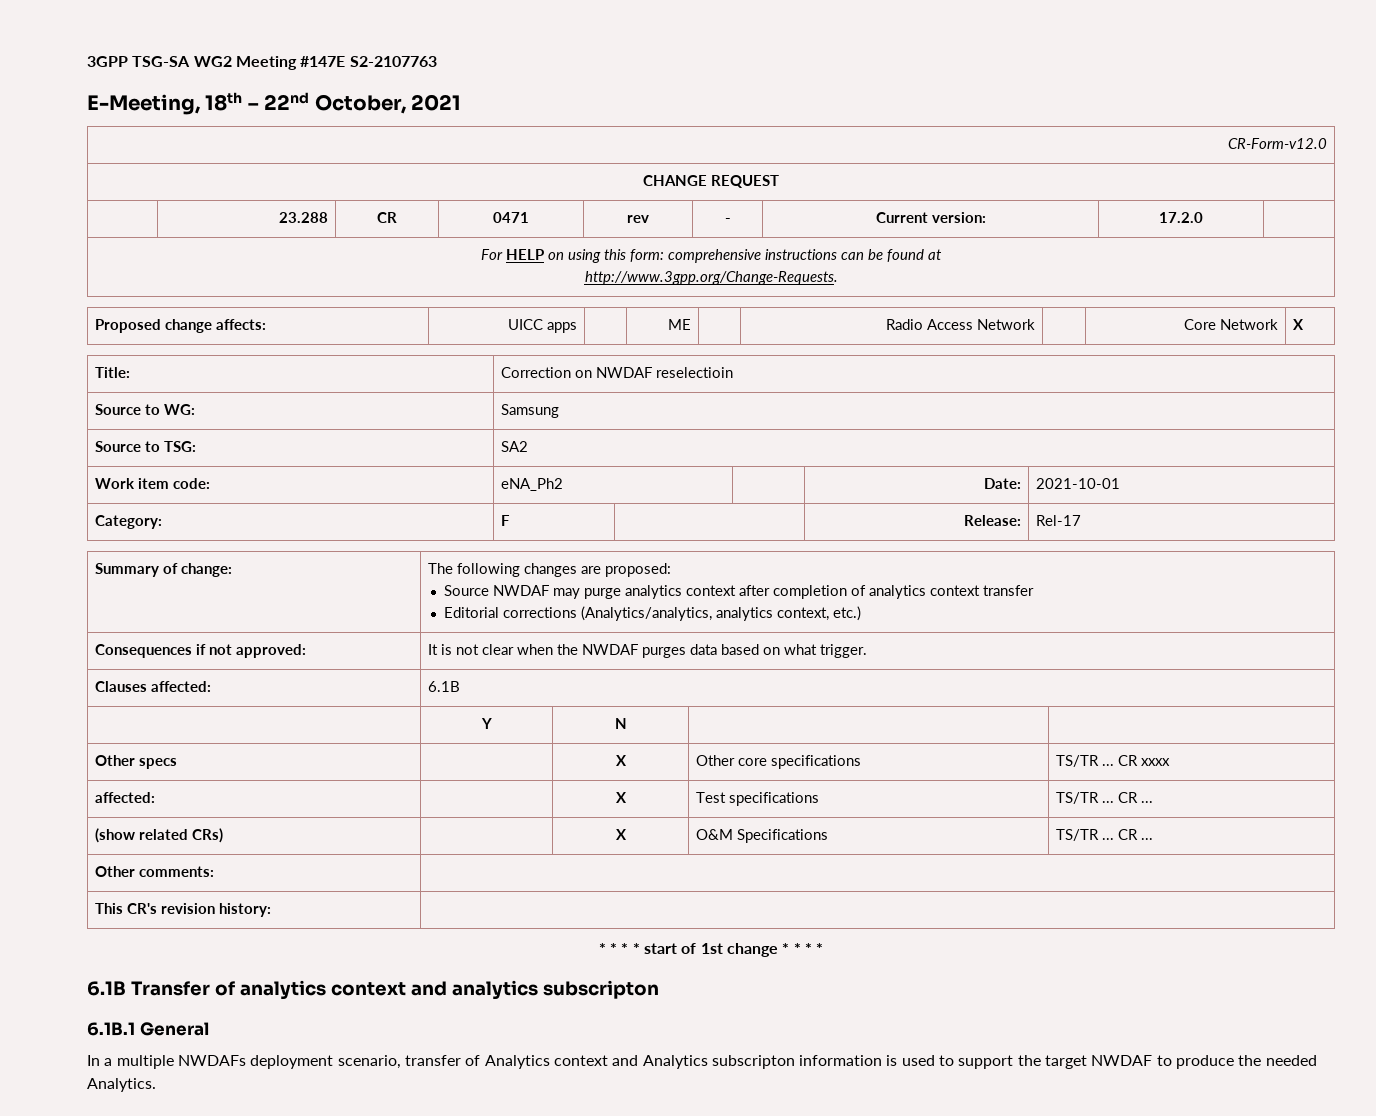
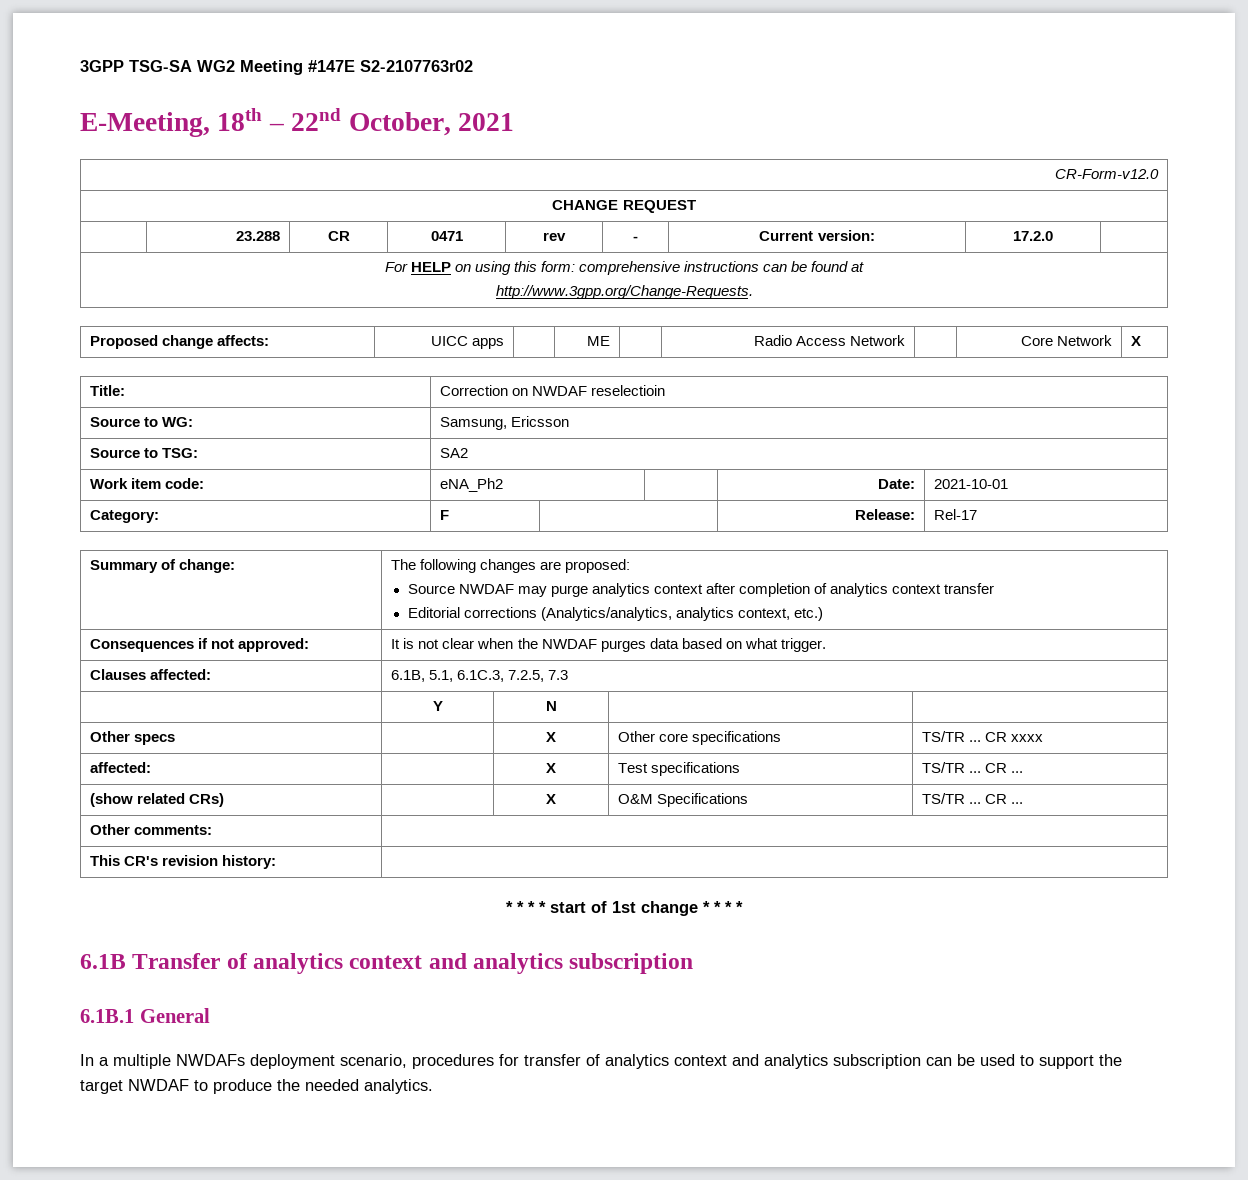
[349,56,437,67] S2-2107763 -> [360,60,473,72] S2-2107763r02
[500,404,559,418] Samsung -> [440,416,570,430] Samsung, Ericsson
[427,681,460,692] 6.1B -> [391,670,569,682] 6.1B, 5.1, 6.1C.3, 7.2.5, 7.3
[542,980,659,999] subscripton -> [569,953,694,974] subscription
(401, 1062) none -> [412,1054,519,1069] procedures for
[484,1055,898,1069] Analytics context and Analytics subscripton information is -> [605,1054,975,1069] analytics context and analytics subscription can be
[87,1078,156,1092] Analytics. -> [364,1079,433,1094] analytics.

